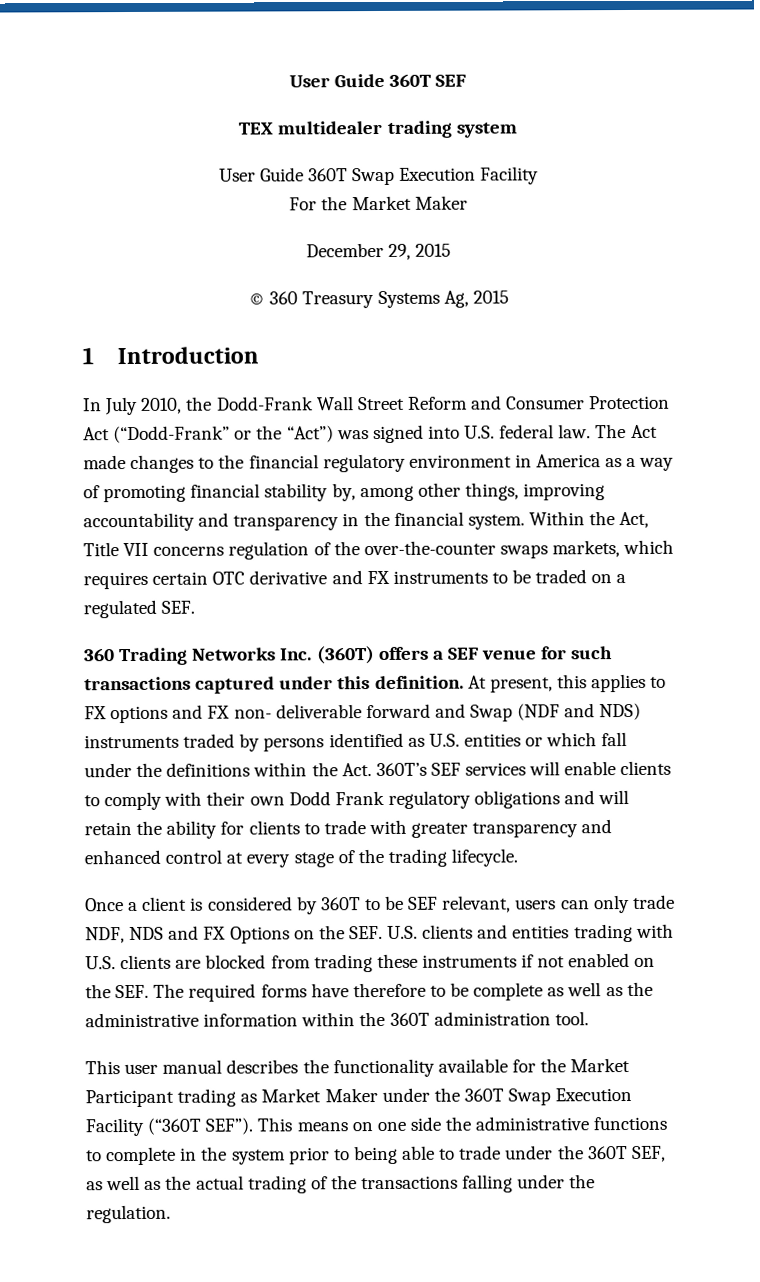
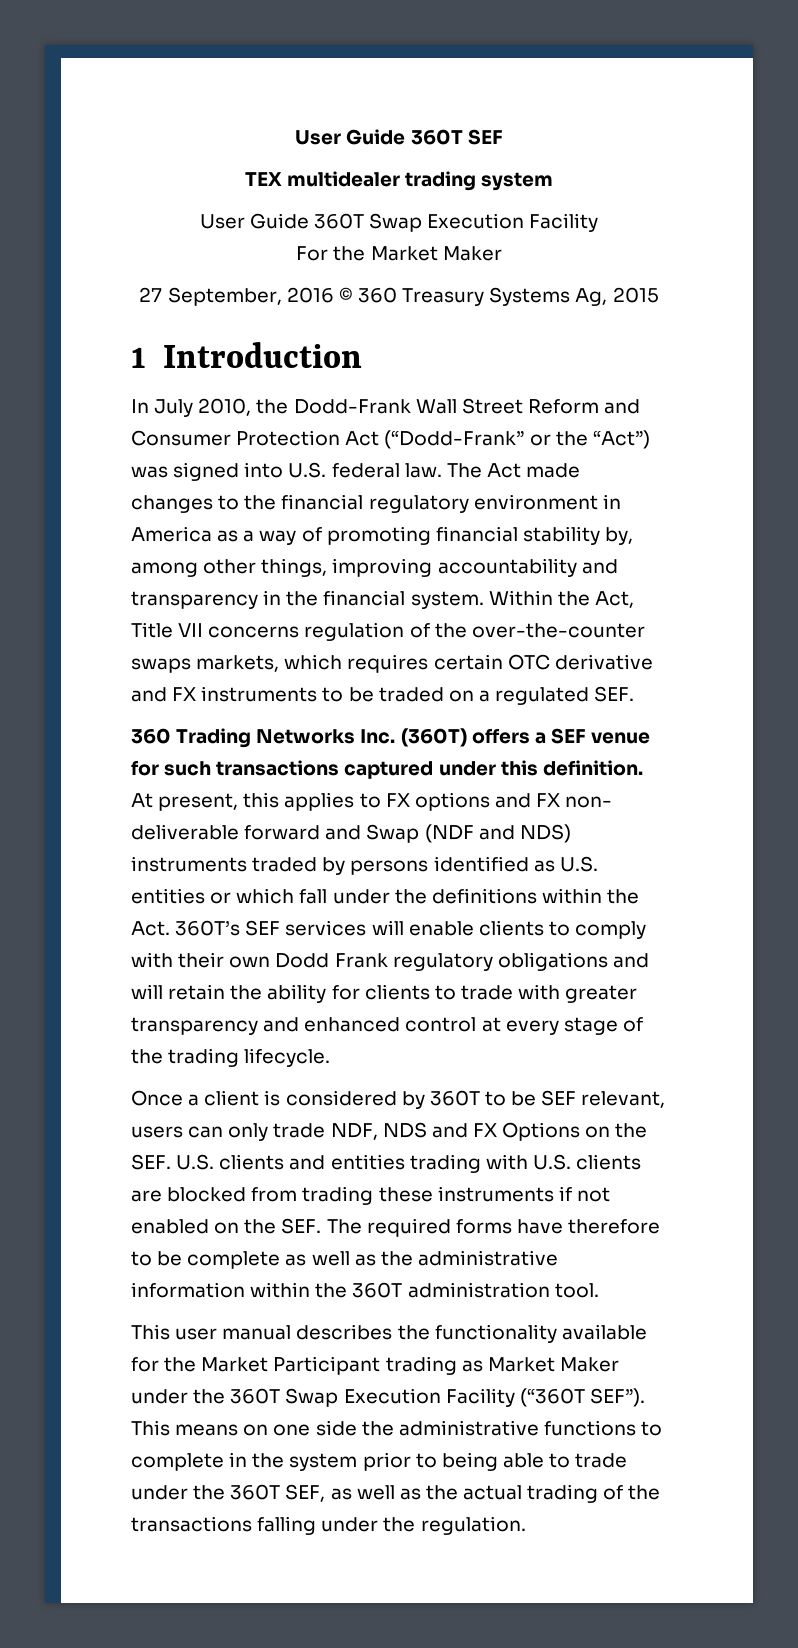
[305,242,452,260] December 29, 2015 // -> [139,287,334,306] 27 September, 2016

